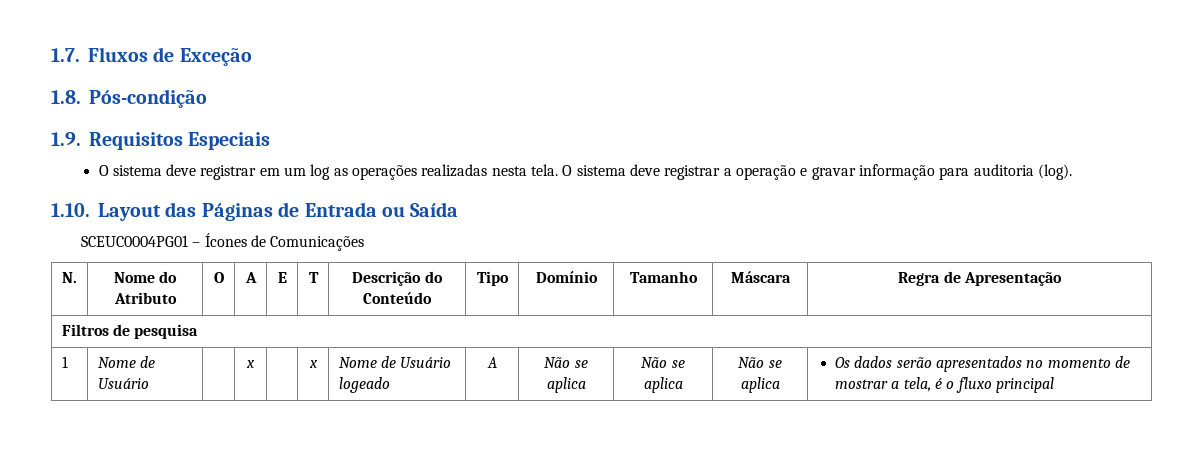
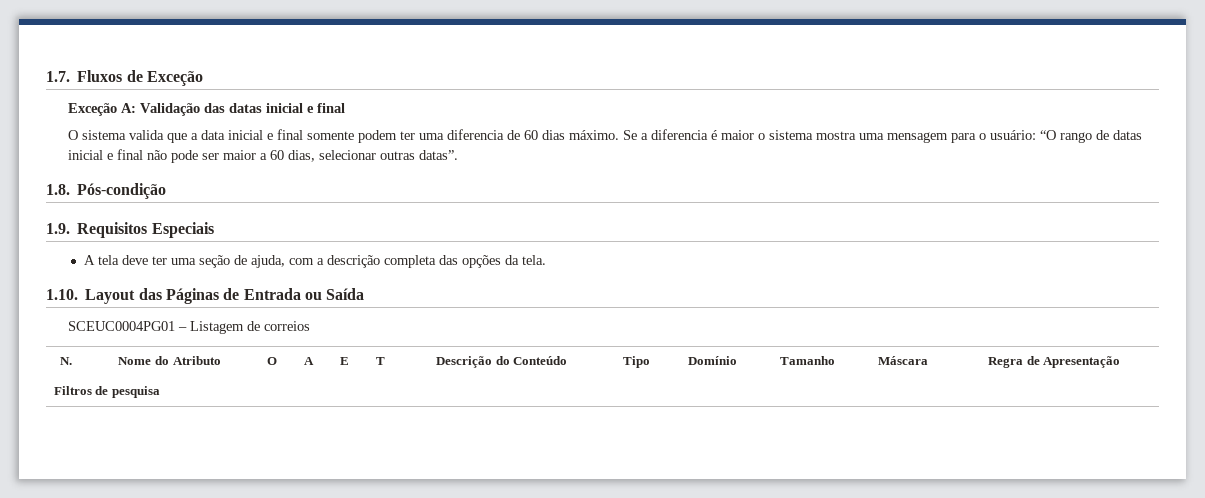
(252, 57) none -> [68,103,346,116] [68,129,1143,143] [68,149,459,163] // Exceção A: Validação das datas inicial e final // O sistema valida que a data inicial e final somente podem ter uma diferencia de 60 dias máximo. Se a diferencia é maior o sistema mostra uma mensagem para o usuário: “O rango de datas inicial e final não pode ser maior a 60 dias, selecionar outras datas”.
[98,164,1072,180] O sistema deve registrar em um log as operações realizadas nesta tela. O sistema deve registrar a operação e gravar informação para auditoria (log). -> [84,255,547,268] A tela deve ter uma seção de ajuda, com a descrição completa das opções da tela.
[204,233,365,251] Ícones de Comunicações -> [190,321,311,334] Listagem de correios
[61,356,68,368] [97,356,155,368] [97,378,149,389] [246,360,255,368] [308,360,318,368] [338,356,452,368] [338,377,390,393] [486,357,497,368] [544,357,588,368] [546,377,586,393] [641,357,685,368] [643,377,683,393] [738,357,782,368] [740,377,780,393] [835,356,1131,372] [835,377,1055,393] // 1 | Nome de Usuário | | x | | x | Nome de Usuário logeado | A | Não se aplica | Não se aplica | Não se aplica | Os dados serão apresentados no momento de mostrar a tela, é o fluxo principal -> (160, 392) none

